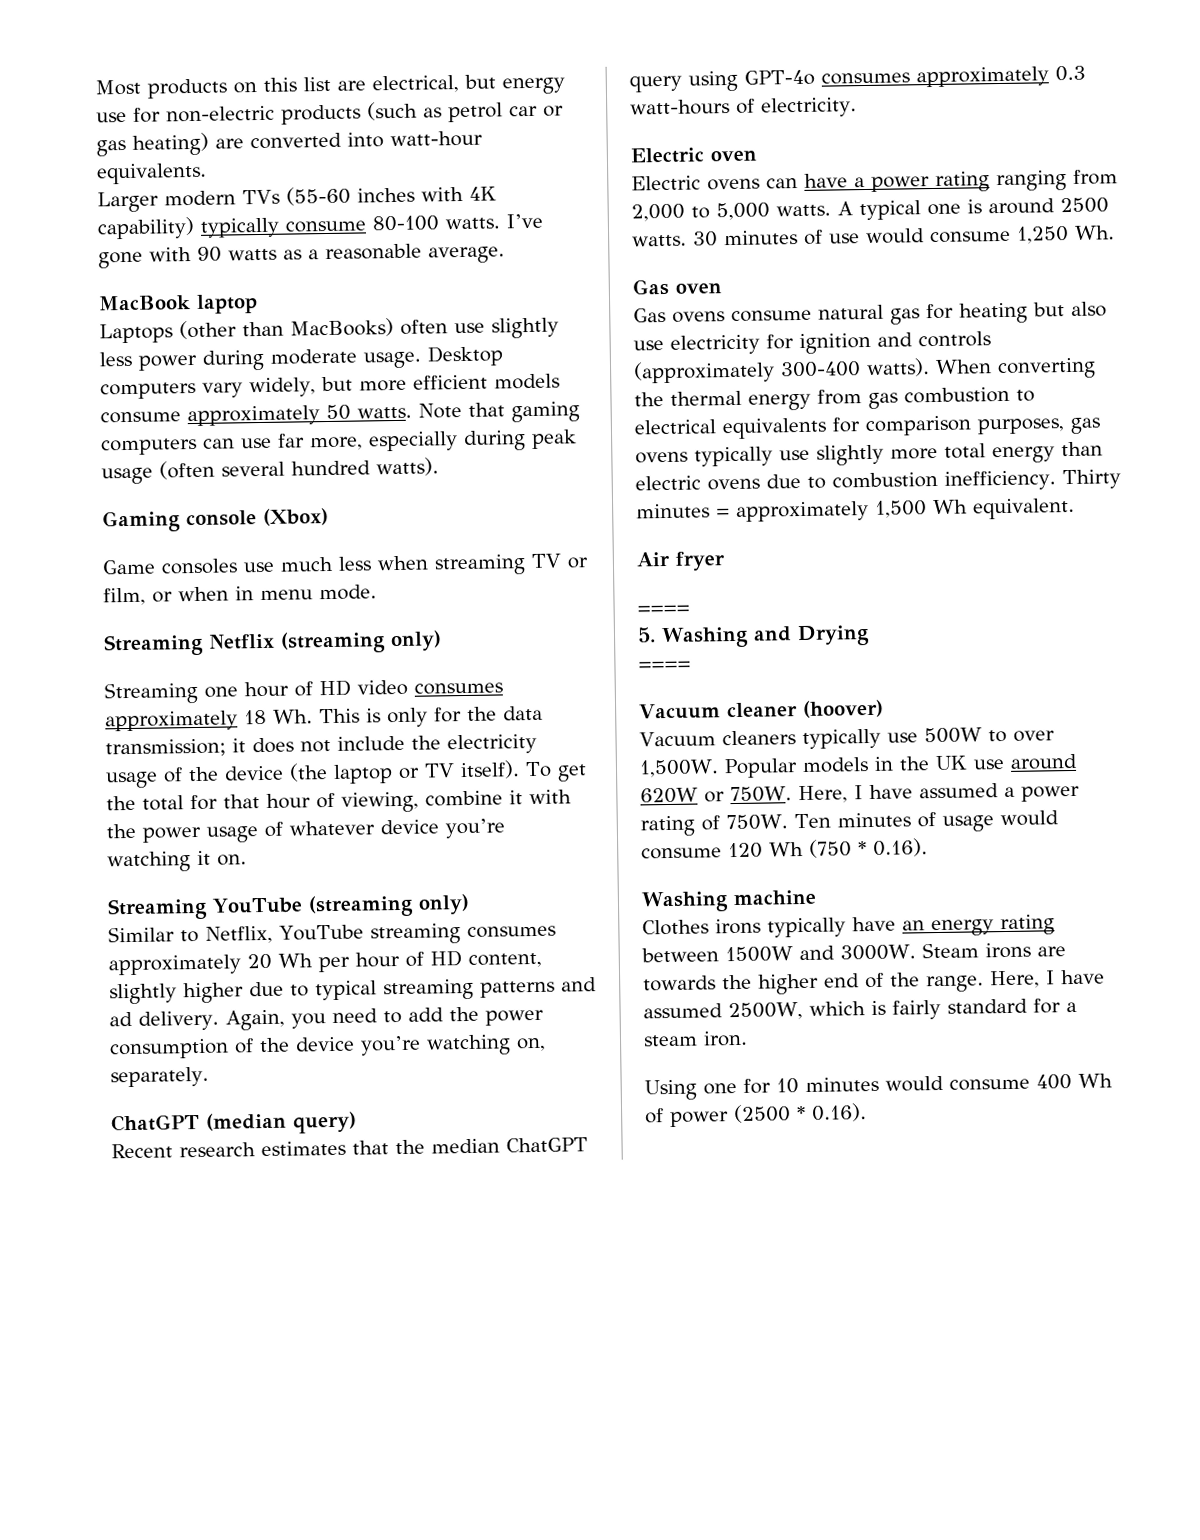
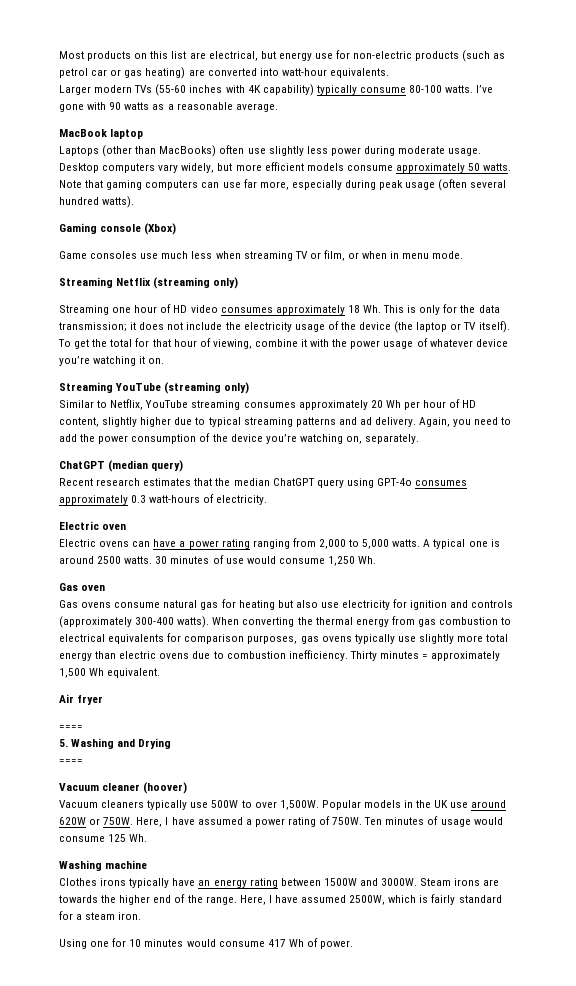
[728,838,928,859] 120 Wh (750 * 0.16). -> [108,834,148,842] 125 Wh.
[1036,1074,1072,1090] 400 -> [267,939,286,947] 417
[670,1103,867,1127] power (2500 * 0.16). -> [320,940,354,949] power.

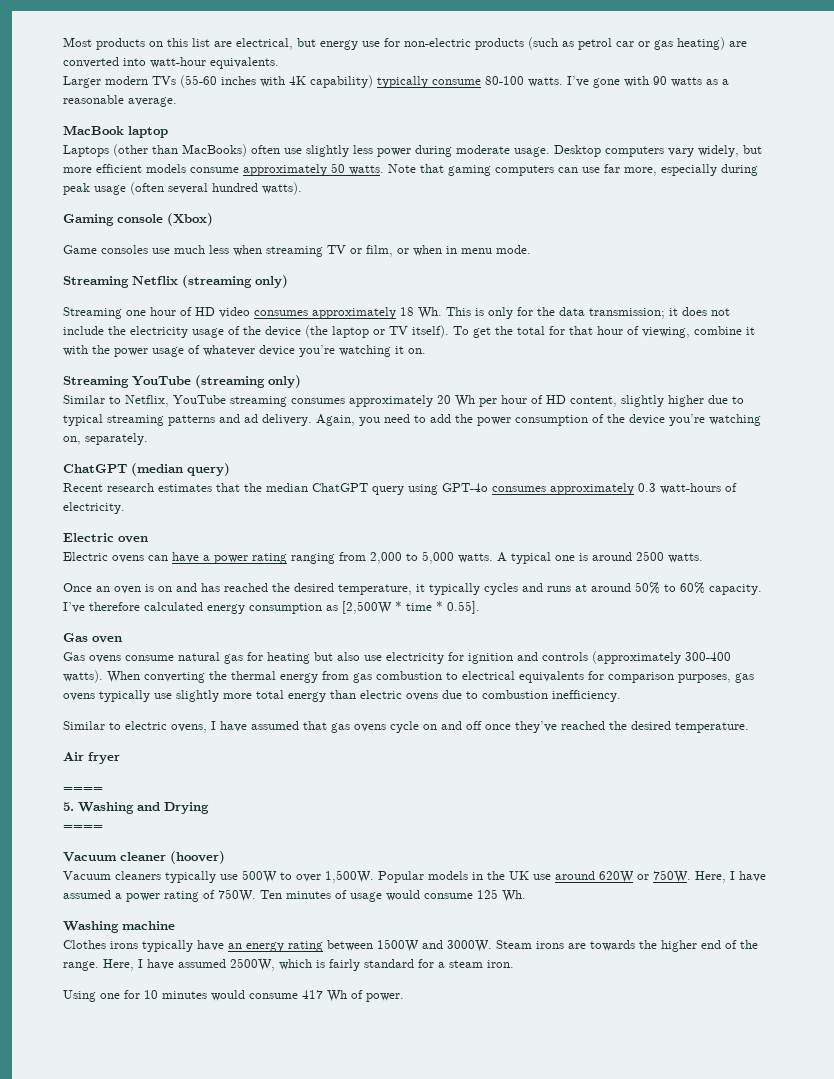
[155,555,377,566] 30 minutes of use would consume 1,250 Wh. -> [63,582,762,595] [63,601,480,614] // Once an oven is on and has reached the desired temperature, it typically cycles and runs at around 50% to 60% capacity. I’ve therefore calculated energy consumption as [2,500W * time * 0.55].
[349,651,501,661] [59,668,161,678] Thirty minutes = approximately 1,500 Wh equivalent. -> [63,721,749,733] // Similar to electric ovens, I have assumed that gas ovens cycle on and off once they’ve reached the desired temperature.

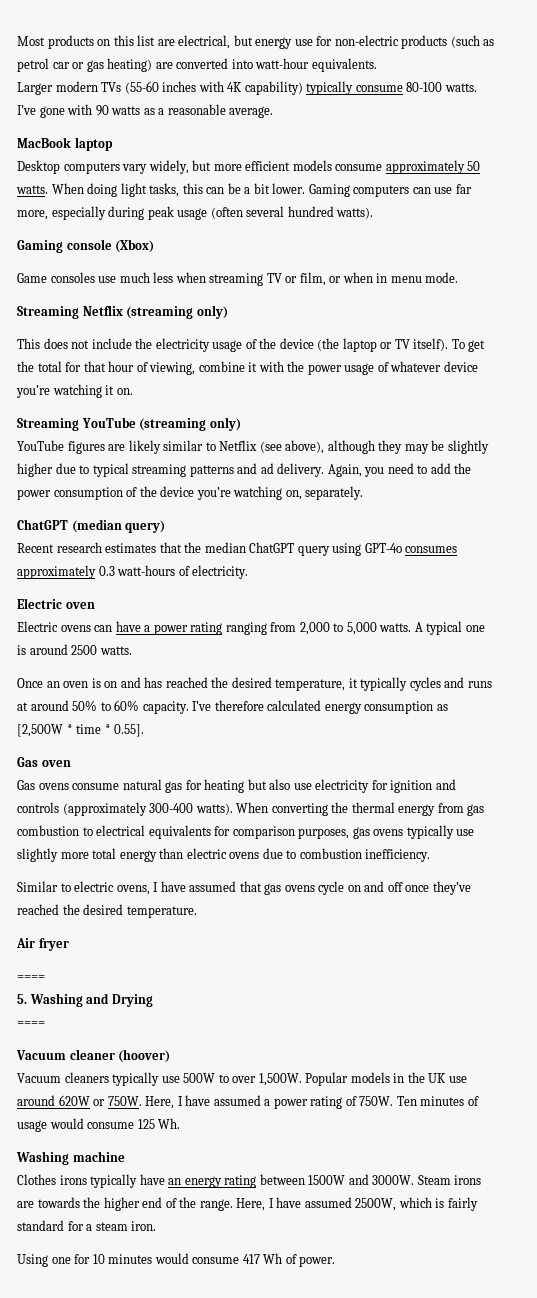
[63,144,550,157] Laptops (other than MacBooks) often use slightly less power during moderate usage. -> (113, 144) none
[388,164,491,176] Note that gaming -> [51,183,350,197] When doing light tasks, this can be a bit lower. Gaming
[63,307,678,319] Streaming one hour of HD video consumes approximately 18 Wh. This is only for the data transmission; it -> [17,338,40,349] This
[63,395,617,407] Similar to Netflix, YouTube streaming consumes approximately 20 Wh per hour of HD content, -> [17,440,445,454] YouTube figures are likely similar to Netflix (see above), although they may be

